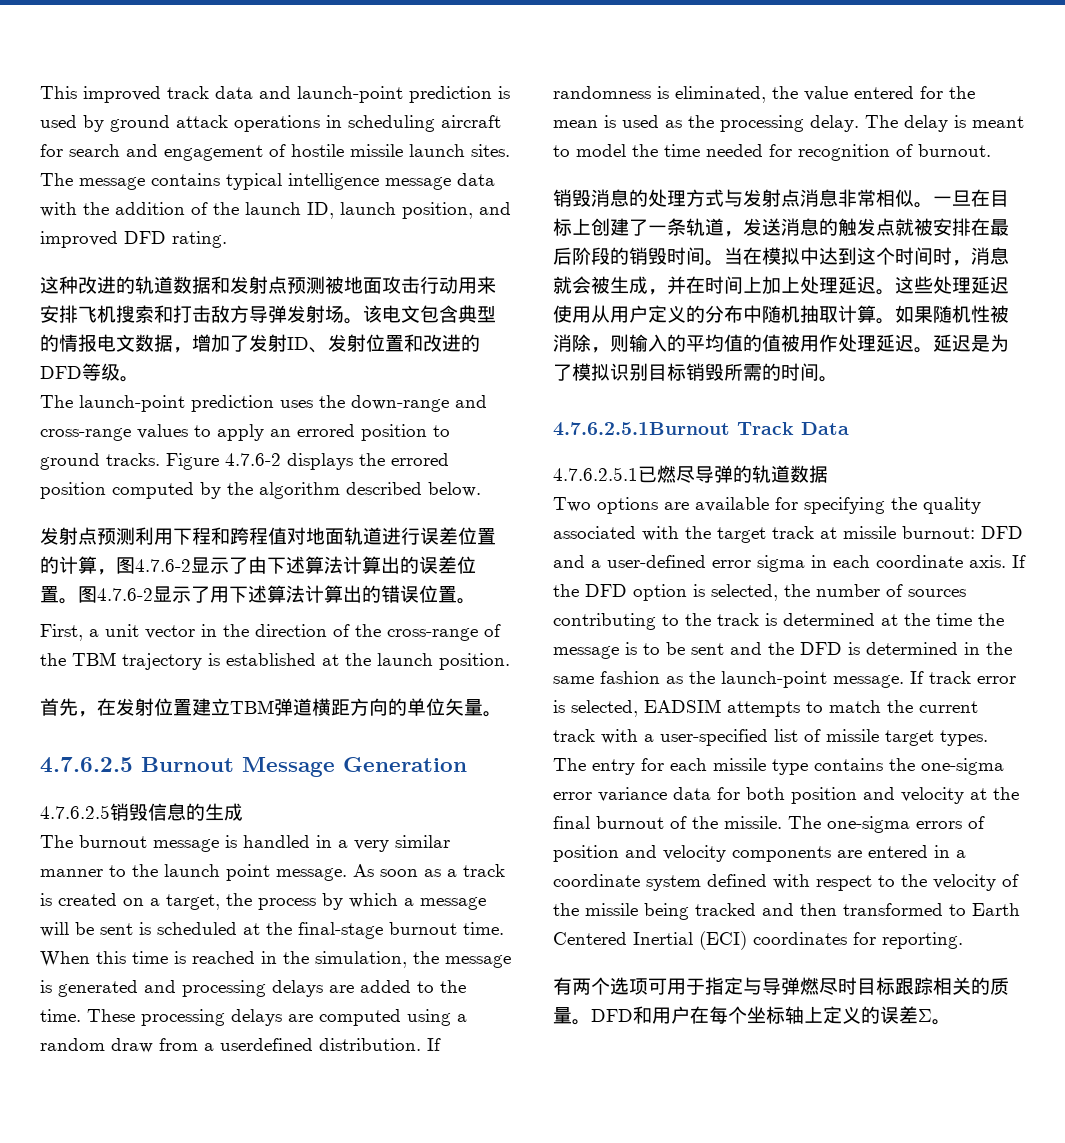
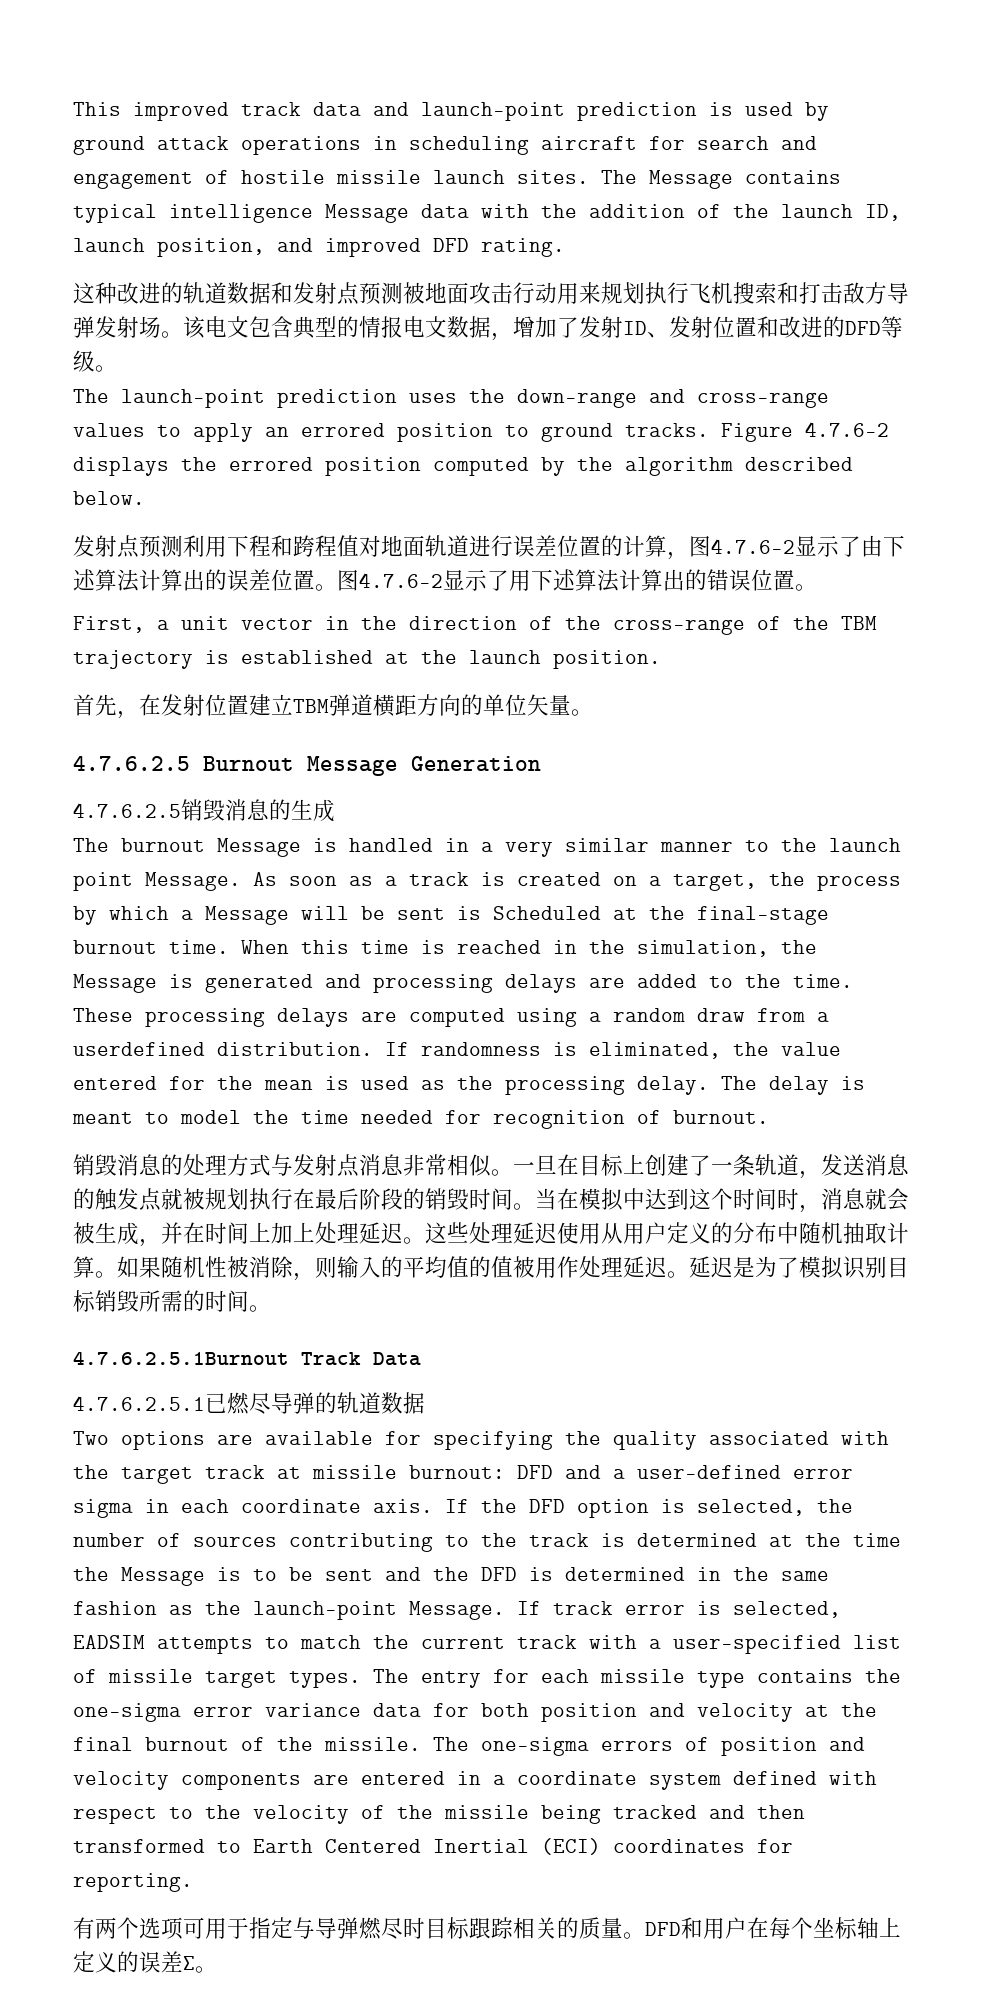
[79,177,145,190] message -> [649,170,733,189] Message
[385,177,451,190] message -> [325,204,409,223] Message
[40,305,78,323] 安排 -> [601,282,689,304] 规划执行
[148,803,167,821] 信 -> [225,799,247,821] 消
[153,839,219,852] message -> [217,838,301,857] Message
[276,868,347,881] message. -> [145,872,241,891] Message.
[420,897,486,910] message -> [205,906,289,925] Message
[157,922,237,935] scheduled -> [493,906,601,920] Scheduled
[445,955,511,968] message -> [73,974,157,993] Message
[933,218,971,236] 安排 -> [205,1188,293,1210] 规划执行
[553,646,619,659] message -> [121,1567,205,1586] Message
[833,675,904,688] message. -> [409,1601,505,1620] Message.

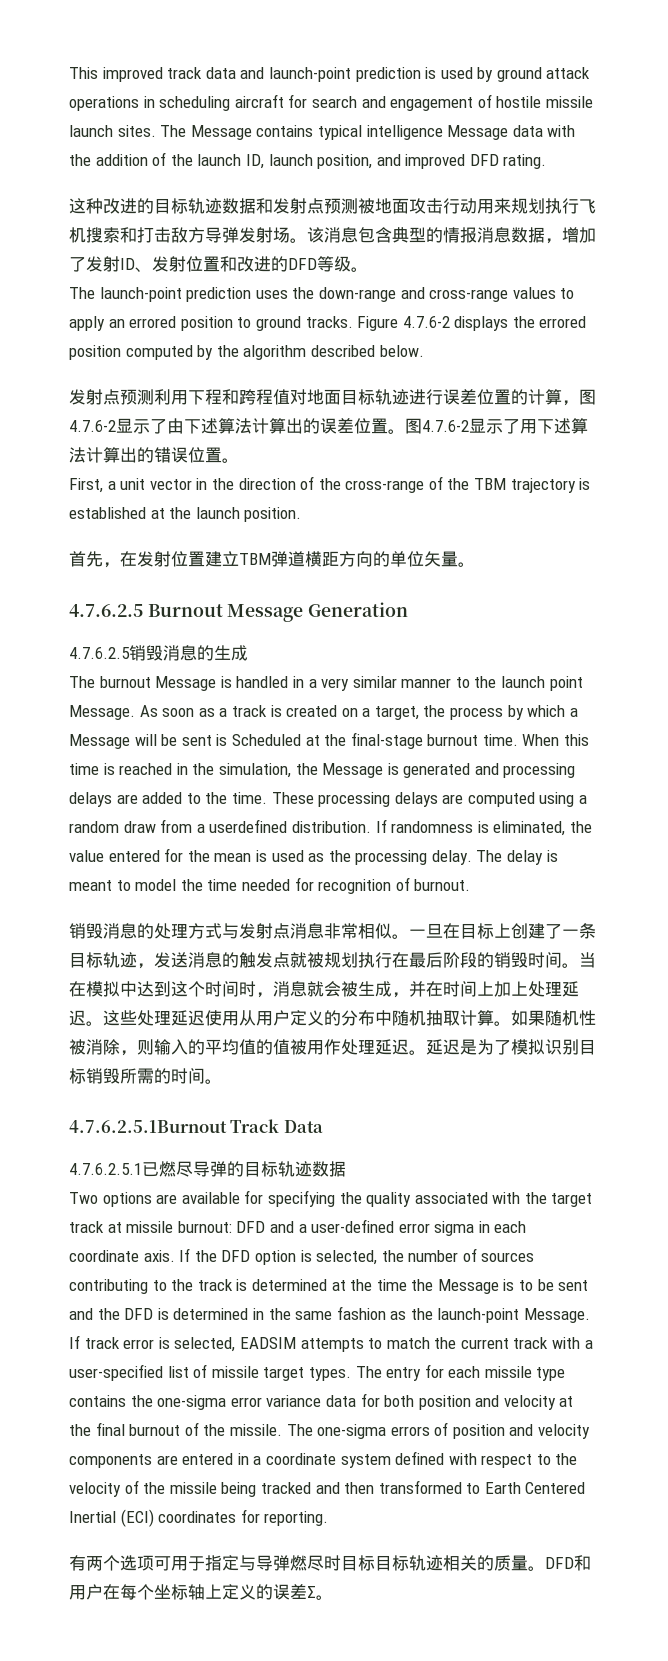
[183,282,227,304] 轨道 -> [154,198,222,214] 目标轨迹
[205,316,249,338] 电文 -> [324,227,358,243] 消息
[403,316,447,338] 电文 -> [477,227,511,243] 消息
[425,535,469,557] 轨道 -> [341,389,409,405] 目标轨迹
[755,1154,799,1176] 轨道 -> [69,952,137,968] 目标轨迹
[337,1392,381,1414] 轨道 -> [244,1161,312,1177] 目标轨迹
[469,1917,513,1939] 跟踪 -> [375,1555,443,1571] 目标轨迹

